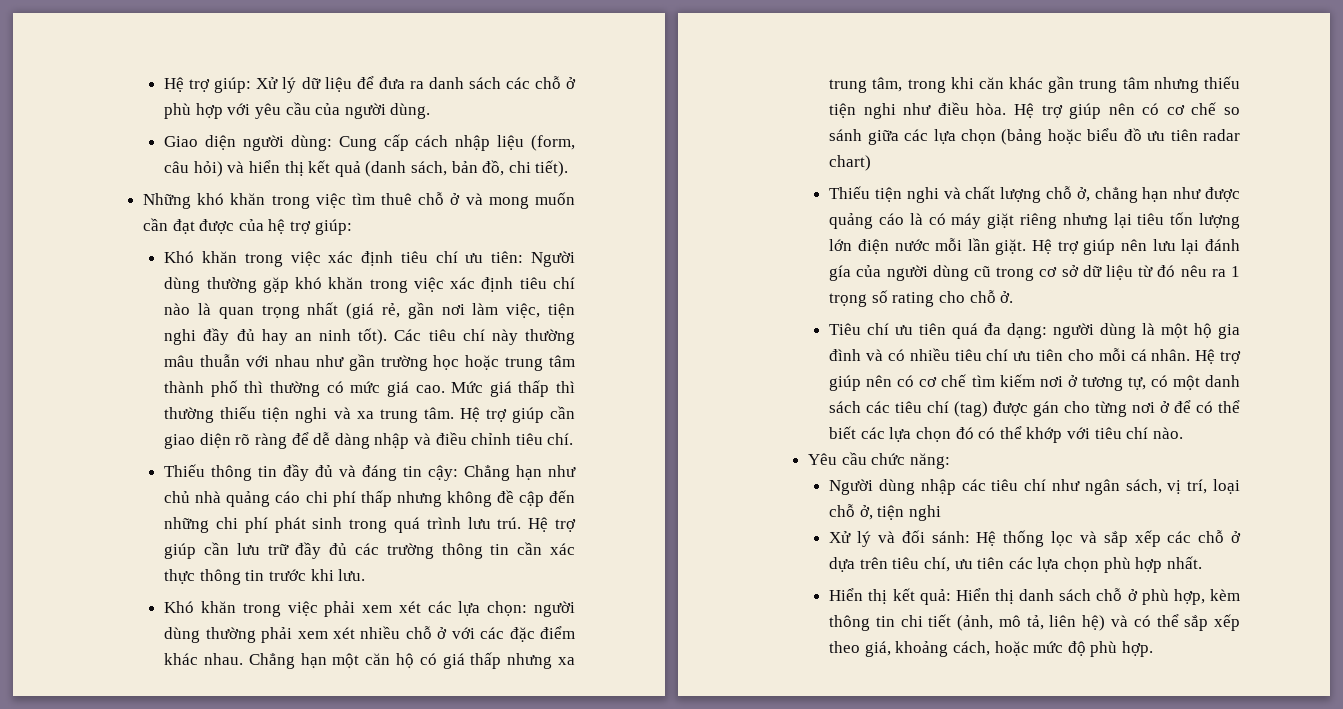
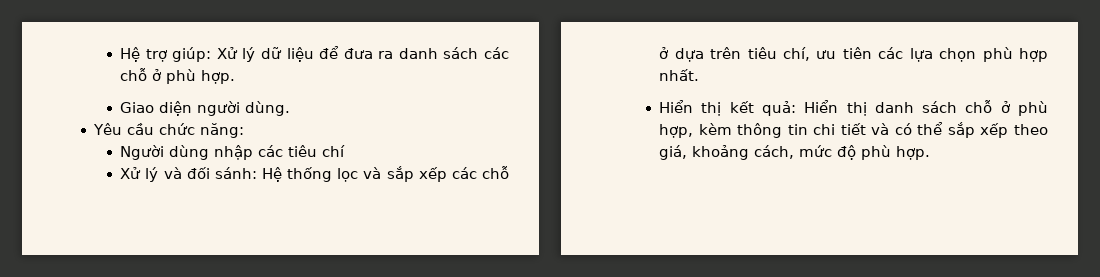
[195,102,431,119] [164,134,575,151] [164,160,569,177] [142,192,575,209] [142,218,352,235] [164,251,575,267] [164,277,575,293] [164,302,576,319] [164,328,575,345] [164,354,575,371] [164,380,575,397] [164,406,575,423] [164,432,574,449] [164,464,577,481] [164,490,575,507] [164,517,577,533] [164,542,575,559] [164,569,366,585] [164,601,575,617] [164,626,575,643] [164,652,576,669] [829,76,1240,93] [829,102,1240,119] [829,128,1240,145] [829,155,872,171] [829,186,1240,203] [829,212,1240,229] [829,238,1240,255] [829,265,1240,281] [829,290,1014,307] [829,323,1240,339] [829,348,1241,364] [829,374,1240,391] [829,400,1240,417] [829,426,1183,443] hợp với yêu cầu của người dùng. // Giao diện người dùng: Cung cấp cách nhập liệu (form, câu hỏi) và hiển thị kết quả (danh sách, bản đồ, chi tiết). // Những khó khăn trong việc tìm thuê chỗ ở và mong muốn cần đạt được của hệ trợ giúp: // Khó khăn trong việc xác định tiêu chí ưu tiên: Người dùng thường gặp khó khăn trong việc xác định tiêu chí nào là quan trọng nhất (giá rẻ, gần nơi làm việc, tiện nghi đầy đủ hay an ninh tốt). Các tiêu chí này thường mâu thuẫn với nhau như gần trường học hoặc trung tâm thành phố thì thường có mức giá cao. Mức giá thấp thì thường thiếu tiện nghi và xa trung tâm. Hệ trợ giúp cần giao diện rõ ràng để dễ dàng nhập và điều chỉnh tiêu chí. // Thiếu thông tin đầy đủ và đáng tin cậy: Chẳng hạn như chủ nhà quảng cáo chi phí thấp nhưng không đề cập đến những chi phí phát sinh trong quá trình lưu trú. Hệ trợ giúp cần lưu trữ đầy đủ các trường thông tin cần xác thực thông tin trước khi lưu. // Khó khăn trong việc phải xem xét các lựa chọn: người dùng thường phải xem xét nhiều chỗ ở với các đặc điểm khác nhau. Chẳng hạn một căn hộ có giá thấp nhưng xa trung tâm, trong khi căn khác gần trung tâm nhưng thiếu tiện nghi như điều hòa. Hệ trợ giúp nên có cơ chế so sánh giữa các lựa chọn (bảng hoặc biểu đồ ưu tiên radar chart) // Thiếu tiện nghi và chất lượng chỗ ở, chẳng hạn như được quảng cáo là có máy giặt riêng nhưng lại tiêu tốn lượng lớn điện nước mỗi lần giặt. Hệ trợ giúp nên lưu lại đánh gía của người dùng cũ trong cơ sở dữ liệu từ đó nêu ra 1 trọng số rating cho chỗ ở. // Tiêu chí ưu tiên quá đa dạng: người dùng là một hộ gia đình và có nhiều tiêu chí ưu tiên cho mỗi cá nhân. Hệ trợ giúp nên có cơ chế tìm kiếm nơi ở tương tự, có một danh sách các tiêu chí (tag) được gán cho từng nơi ở để có thể biết các lựa chọn đó có thể khớp với tiêu chí nào. -> [201,70,236,84] [120,101,291,116] hợp. // Giao diện người dùng.
[1052,479,1240,495] [829,504,942,521] như ngân sách, vị trí, loại chỗ ở, tiện nghi -> (346, 151) none
[957,615,1106,631] (ảnh, mô tả, liên hệ) -> (866, 129) none
[994,641,1029,656] hoặc -> (795, 152) none

